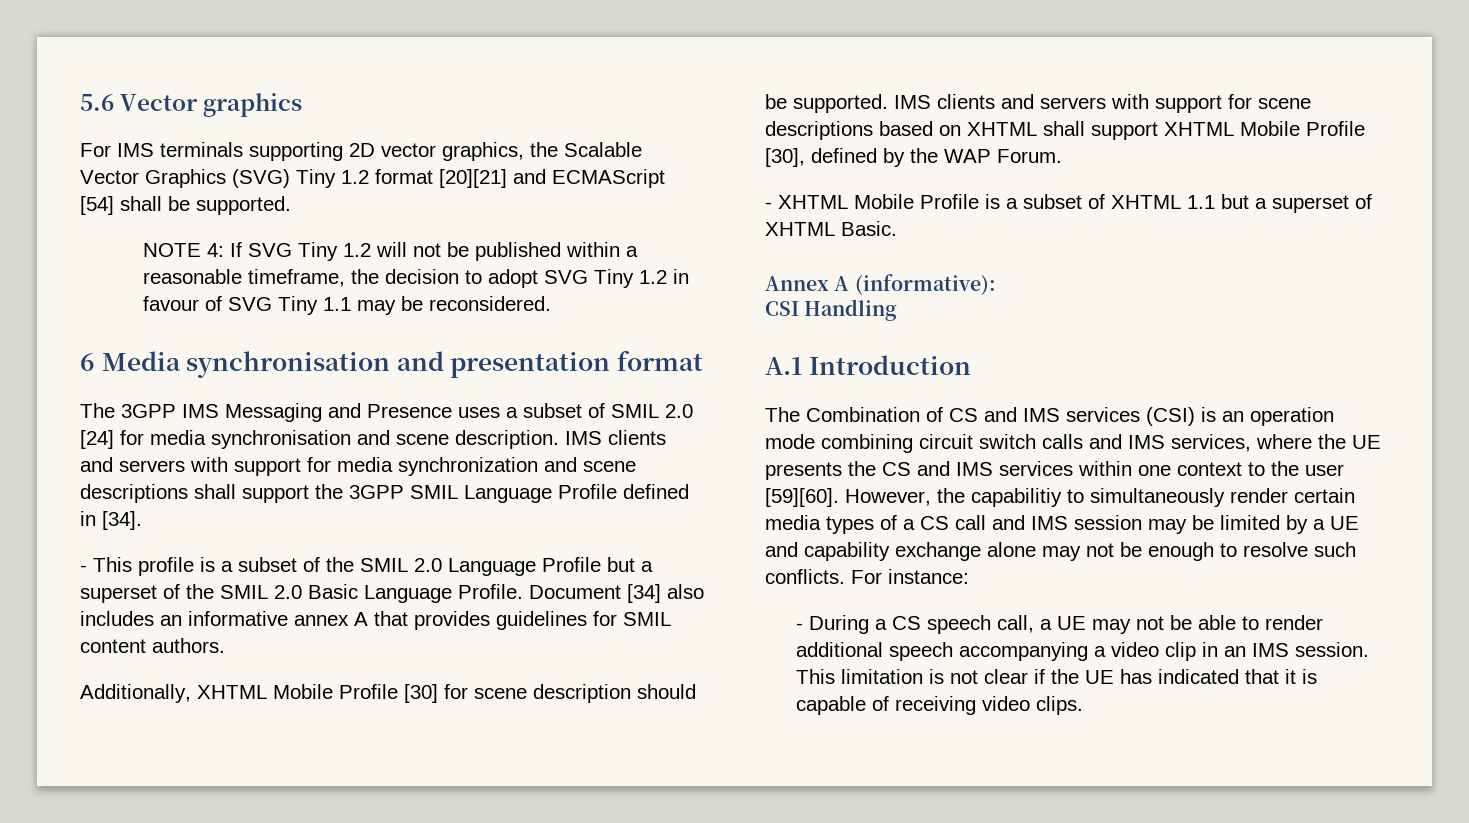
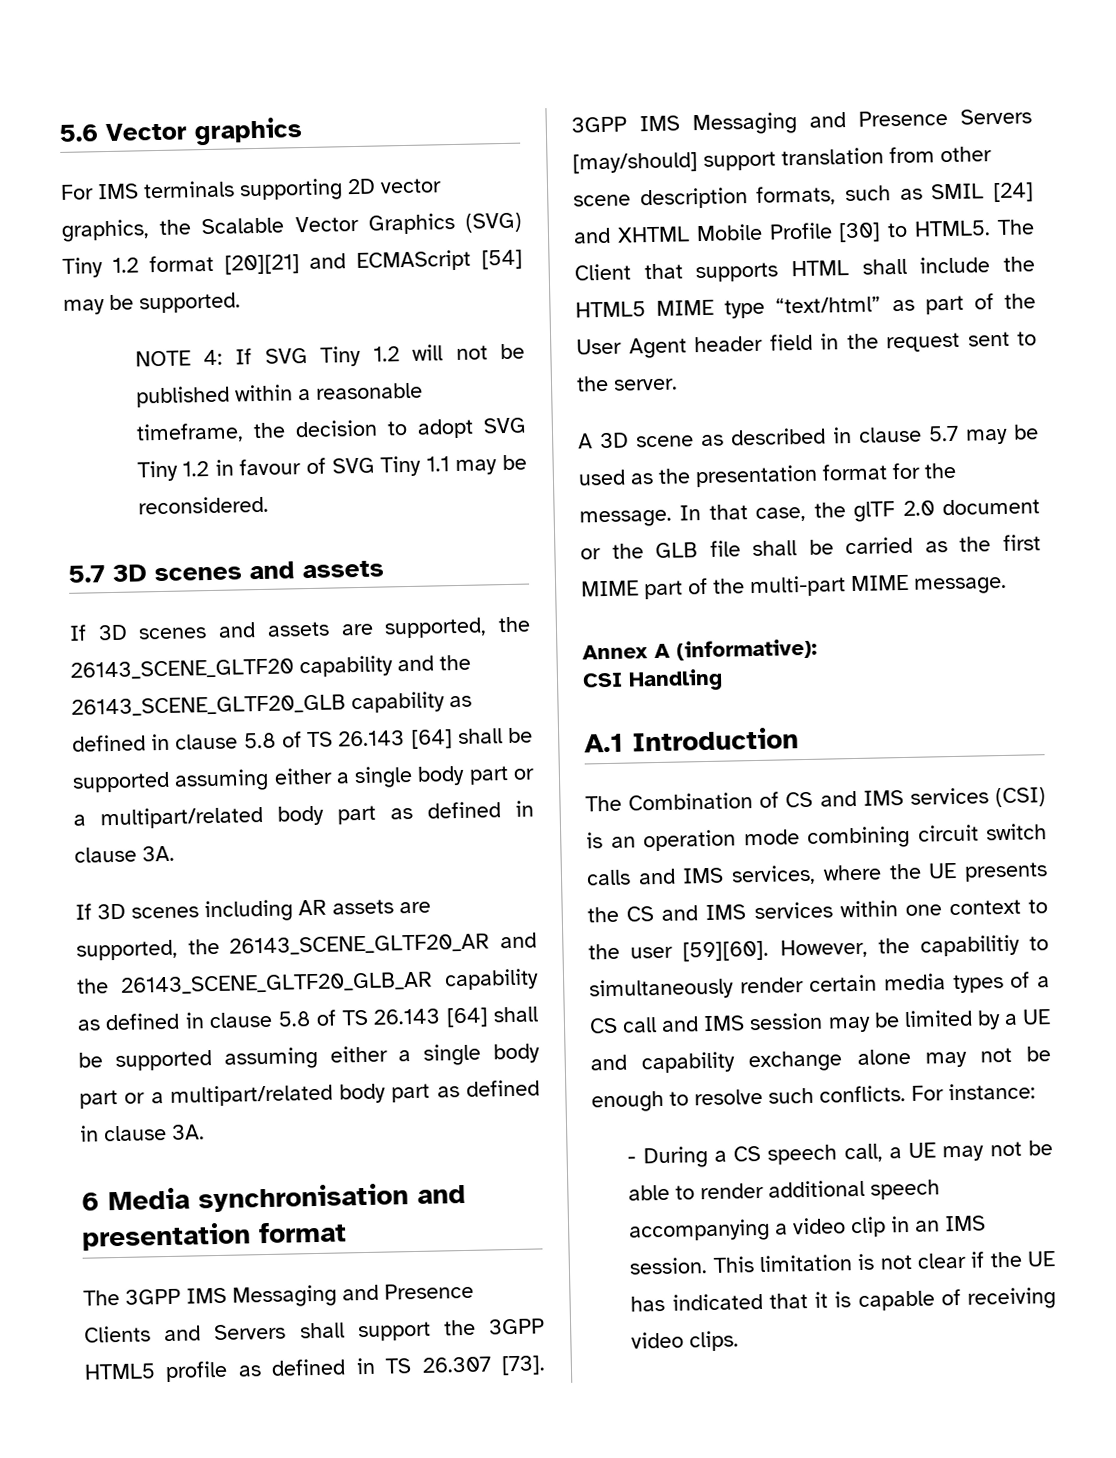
[120,196,162,211] shall -> [63,299,105,315] may
(551, 303) none -> [68,560,384,583] [69,616,531,641] [70,654,471,680] [71,691,472,717] [72,727,533,752] [72,765,535,793] [73,800,534,830] [74,845,175,863] [75,899,431,923] [76,932,537,961] [76,968,539,995] [77,1006,539,1031] [78,1043,540,1072] [79,1079,540,1109] [79,1124,205,1142] // 5.7 3D scenes and assets // If 3D scenes and assets are supported, the 26143_SCENE_GLTF20 capability and the 26143_SCENE_GLTF20_GLB capability as defined in clause 5.8 of TS 26.143 [64] shall be supported assuming either a single body part or a multipart/related body part as defined in clause 3A. // If 3D scenes including AR assets are supported, the 26143_SCENE_GLTF20_AR and the 26143_SCENE_GLTF20_GLB_AR capability as defined in clause 5.8 of TS 26.143 [64] shall be supported assuming either a single body part or a multipart/related body part as defined in clause 3A.
[458,403,693,418] [80,430,666,449] [80,457,636,476] [80,484,689,503] [80,511,142,530] [80,557,653,576] [80,584,704,603] [80,611,671,630] [80,638,225,653] [80,684,696,703] [765,94,1311,113] [765,121,1365,140] [765,148,1062,167] [765,194,1372,213] [765,221,897,236] uses a subset of SMIL 2.0 [24] for media synchronisation and scene description. IMS clients and servers with support for media synchronization and scene descriptions shall support the 3GPP SMIL Language Profile defined in [34]. // - This profile is a subset of the SMIL 2.0 Language Profile but a superset of the SMIL 2.0 Basic Language Profile. Document [34] also includes an informative annex A that provides guidelines for SMIL content authors. // Additionally, XHTML Mobile Profile [30] for scene description should be supported. IMS clients and servers with support for scene descriptions based on XHTML shall support XHTML Mobile Profile [30], defined by the WAP Forum. // - XHTML Mobile Profile is a subset of XHTML 1.1 but a superset of XHTML Basic. -> [84,1318,545,1343] [84,1355,546,1383] [571,108,1032,136] [572,146,992,174] [573,182,1034,210] [573,219,1035,244] [574,256,1035,283] [575,293,1036,319] [576,331,1037,359] [576,375,678,392] [578,424,1039,449] [578,462,956,488] [579,498,1040,528] [580,534,1041,560] [581,574,1007,600] Clients and Servers shall support the 3GPP HTML5 profile as defined in TS 26.307 [73]. 3GPP IMS Messaging and Presence Servers [may/should] support translation from other scene description formats, such as SMIL [24] and XHTML Mobile Profile [30] to HTML5. The Client that supports HTML shall include the HTML5 MIME type “text/html” as part of the User Agent header field in the request sent to the server. // A 3D scene as described in clause 5.7 may be used as the presentation format for the message. In that case, the glTF 2.0 document or the GLB file shall be carried as the first MIME part of the multi-part MIME message.

